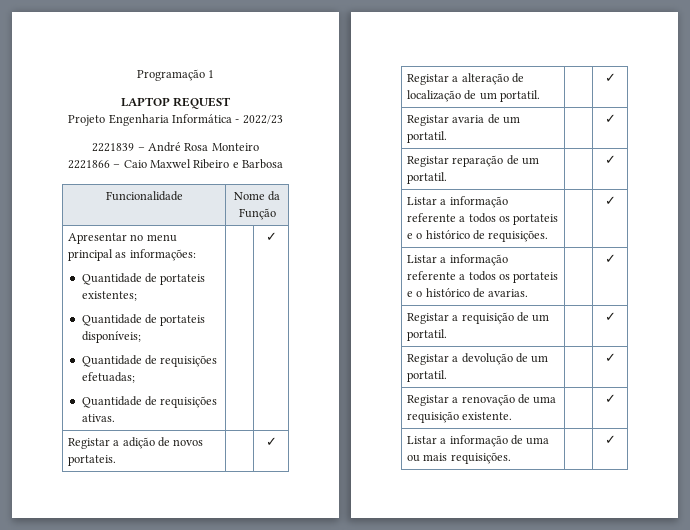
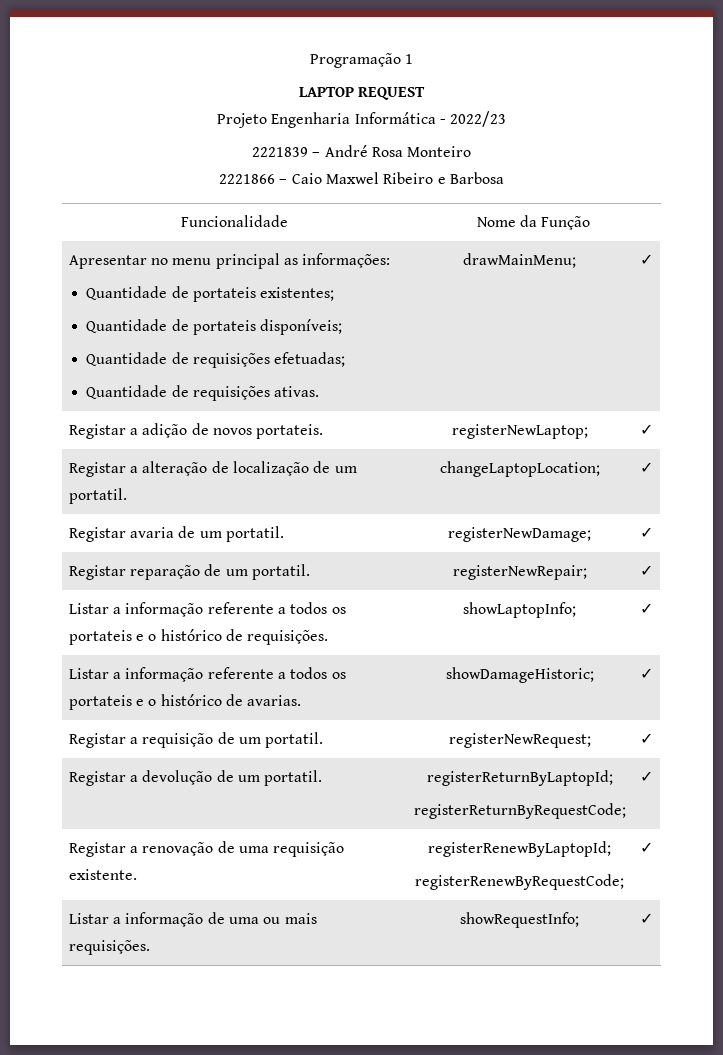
(115, 418) none -> [463,253,576,268] drawMainMenu;
(116, 460) none -> [451,424,588,439] registerNewLaptop;
(540, 96) none -> [439,461,600,477] changeLaptopLocation;
(447, 137) none -> [448,527,591,542] registerNewDamage;
(447, 178) none -> [452,565,587,580] registerNewRepair;
(549, 236) none -> [463,602,576,618] showLaptopInfo;
(529, 293) none -> [445,667,594,683] showDamageHistoric;
(447, 335) none -> [448,733,591,748] registerNewRequest;
(447, 376) none -> [426,770,613,786] [413,803,626,819] registerReturnByLaptopId; // registerReturnByRequestCode;
(513, 416) none -> [428,841,611,857] [415,874,624,890] registerRenewByLaptopId; // registerRenewByRequestCode;
(511, 458) none -> [460,912,579,928] showRequestInfo;

